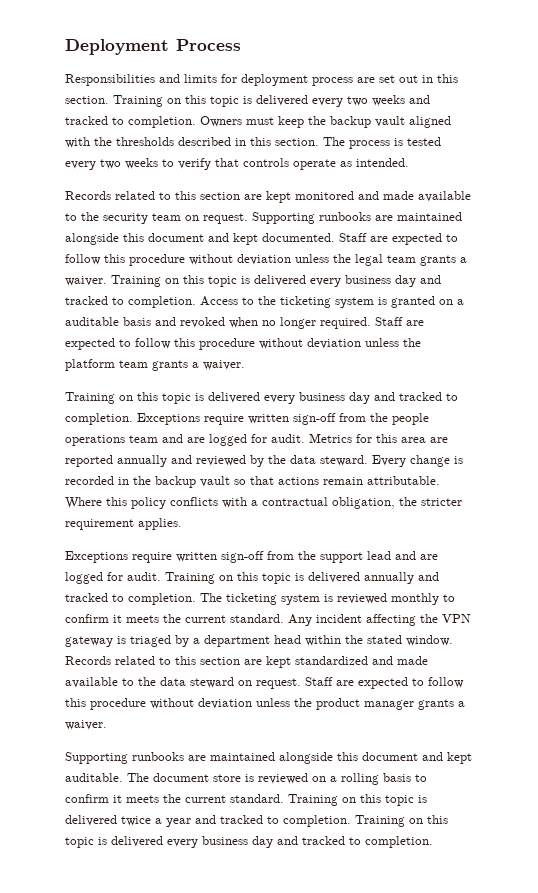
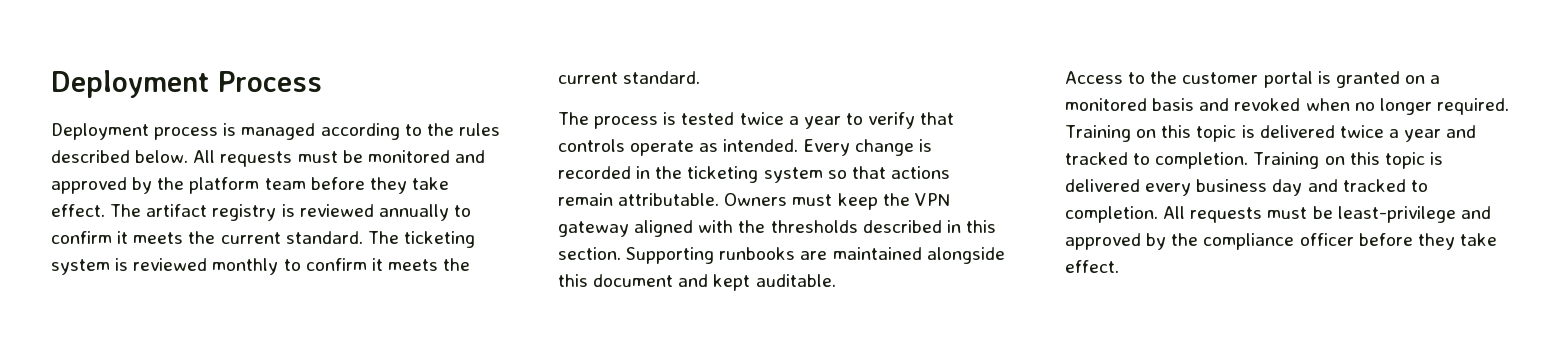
[65,74,458,86] [65,95,430,107] [65,116,451,128] [65,137,441,149] [65,158,409,170] [65,191,471,203] [65,212,462,224] [65,233,458,245] [65,254,467,266] [65,275,441,287] [65,296,464,308] [65,317,424,329] [65,338,421,350] [65,359,245,371] [65,392,458,404] [65,413,429,425] [65,433,448,446] [65,455,463,467] [65,476,440,488] [65,497,462,509] [65,518,182,530] [65,551,438,563] [65,572,439,584] [65,593,196,605] Responsibilities and limits for deployment process are set out in this section. Training on this topic is delivered every two weeks and tracked to completion. Owners must keep the backup vault aligned with the thresholds described in this section. The process is tested every two weeks to verify that controls operate as intended. // Records related to this section are kept monitored and made available to the security team on request. Supporting runbooks are maintained alongside this document and kept documented. Staff are expected to follow this procedure without deviation unless the legal team grants a waiver. Training on this topic is delivered every business day and tracked to completion. Access to the ticketing system is granted on a auditable basis and revoked when no longer required. Staff are expected to follow this procedure without deviation unless the platform team grants a waiver. // Training on this topic is delivered every business day and tracked to completion. Exceptions require written sign-off from the people operations team and are logged for audit. Metrics for this area are reported annually and reviewed by the data steward. Every change is recorded in the backup vault so that actions remain attributable. Where this policy conflicts with a contractual obligation, the stricter requirement applies. // Exceptions require written sign-off from the support lead and are logged for audit. Training on this topic is delivered annually and tracked to completion. -> [51,123,500,140] [51,150,485,167] [51,177,449,194] [51,204,471,221] [51,231,363,244] Deployment process is managed according to the rules described below. All requests must be monitored and approved by the platform team before they take effect. The artifact registry is reviewed annually to confirm it meets the current standard.
[288,614,471,626] [65,635,453,647] [65,656,428,668] [65,677,464,689] [65,698,465,710] [65,720,107,730] Any incident affecting the VPN gateway is triaged by a department head within the stated window. Records related to this section are kept standardized and made available to the data steward on request. Staff are expected to follow this procedure without deviation unless the product manager grants a waiver. // -> [558,112,955,129] [558,139,932,156] [558,166,950,183] [558,193,950,210] [558,220,996,237] [558,247,621,260] // The process is tested twice a year to verify that controls operate as intended. Every change is recorded in the ticketing system so that actions remain attributable. Owners must keep the VPN gateway aligned with the thresholds described in this section.
[127,773,427,785] [65,794,284,803] The document store is reviewed on a rolling basis to confirm it meets the current standard. -> [1065,71,1441,88] [1065,98,1509,115] // Access to the customer portal is granted on a monitored basis and revoked when no longer required.
(433, 842) none -> [1163,206,1491,223] [1065,233,1497,250] [1065,260,1119,273] All requests must be least-privilege and approved by the compliance officer before they take effect.

